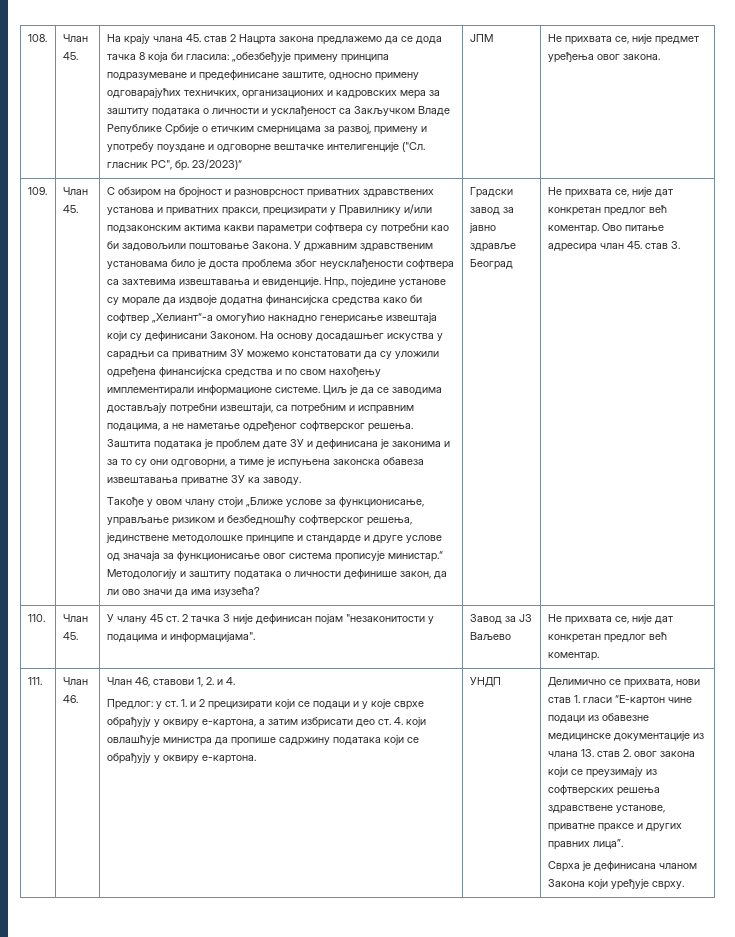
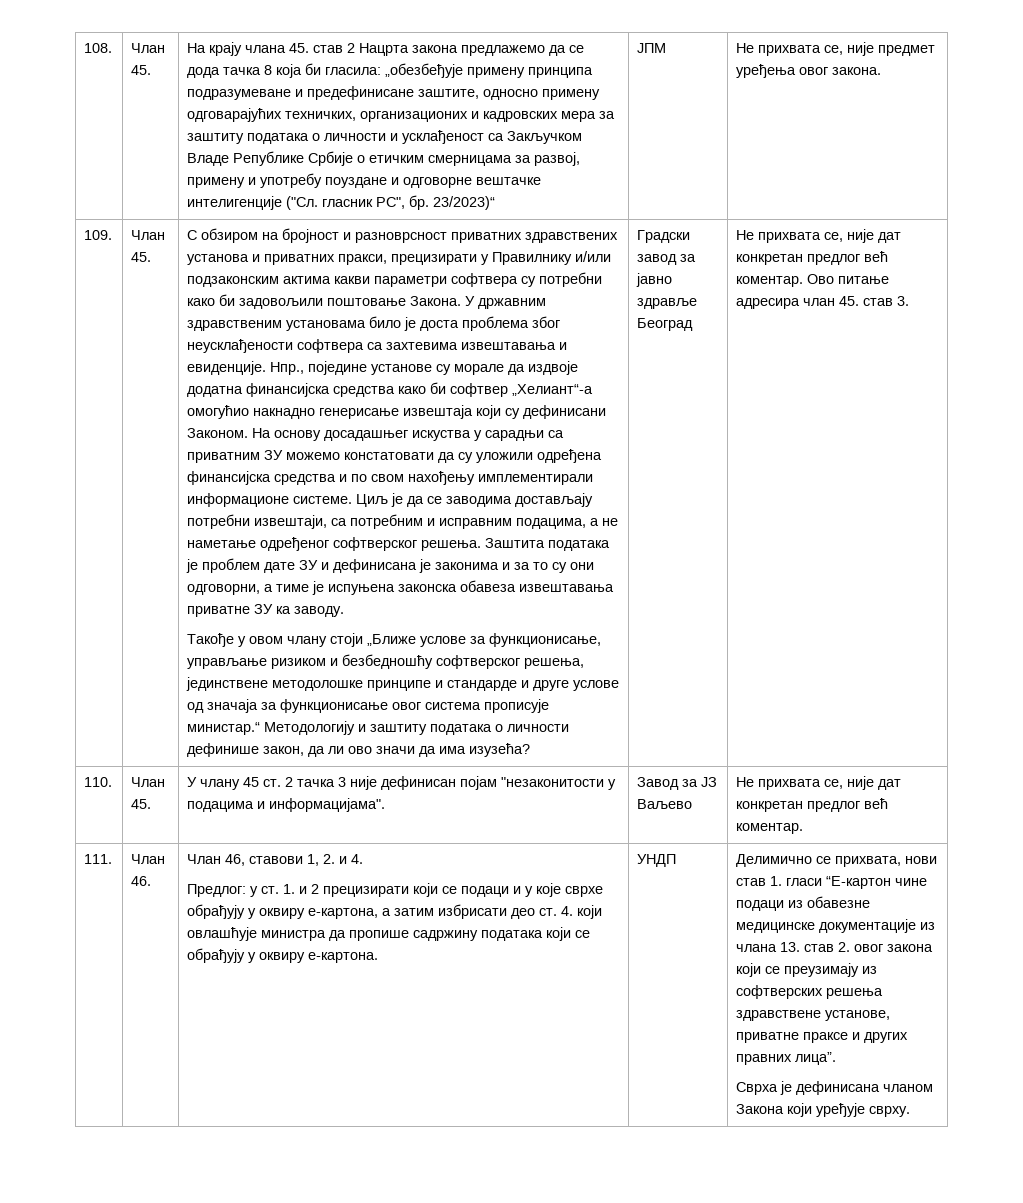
[430,225,449,231] као -> [187,298,216,306] како

